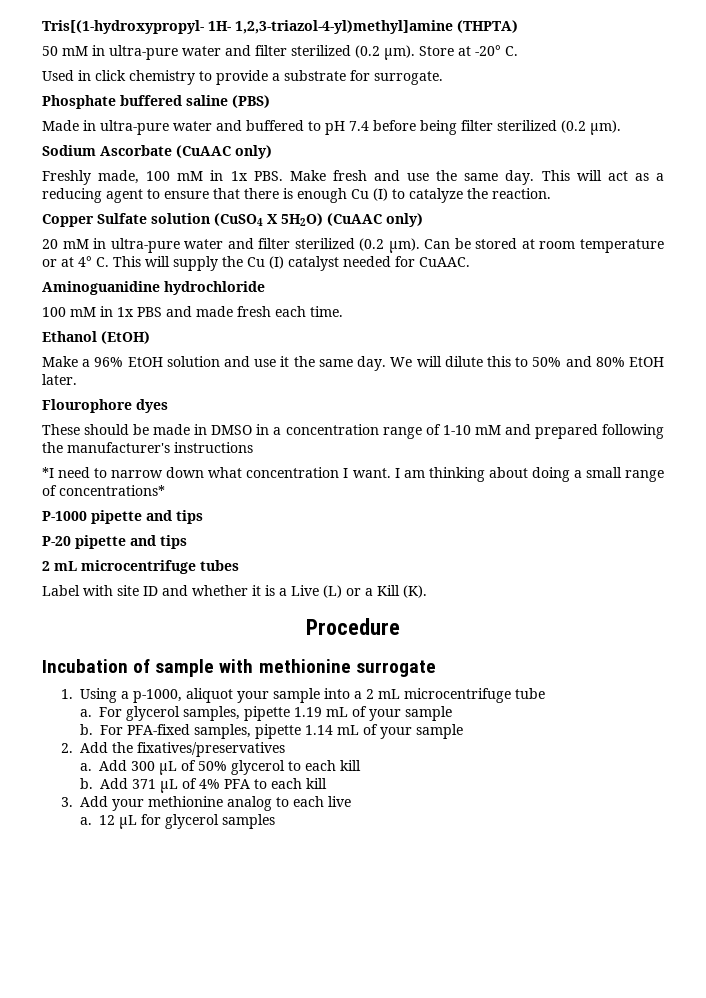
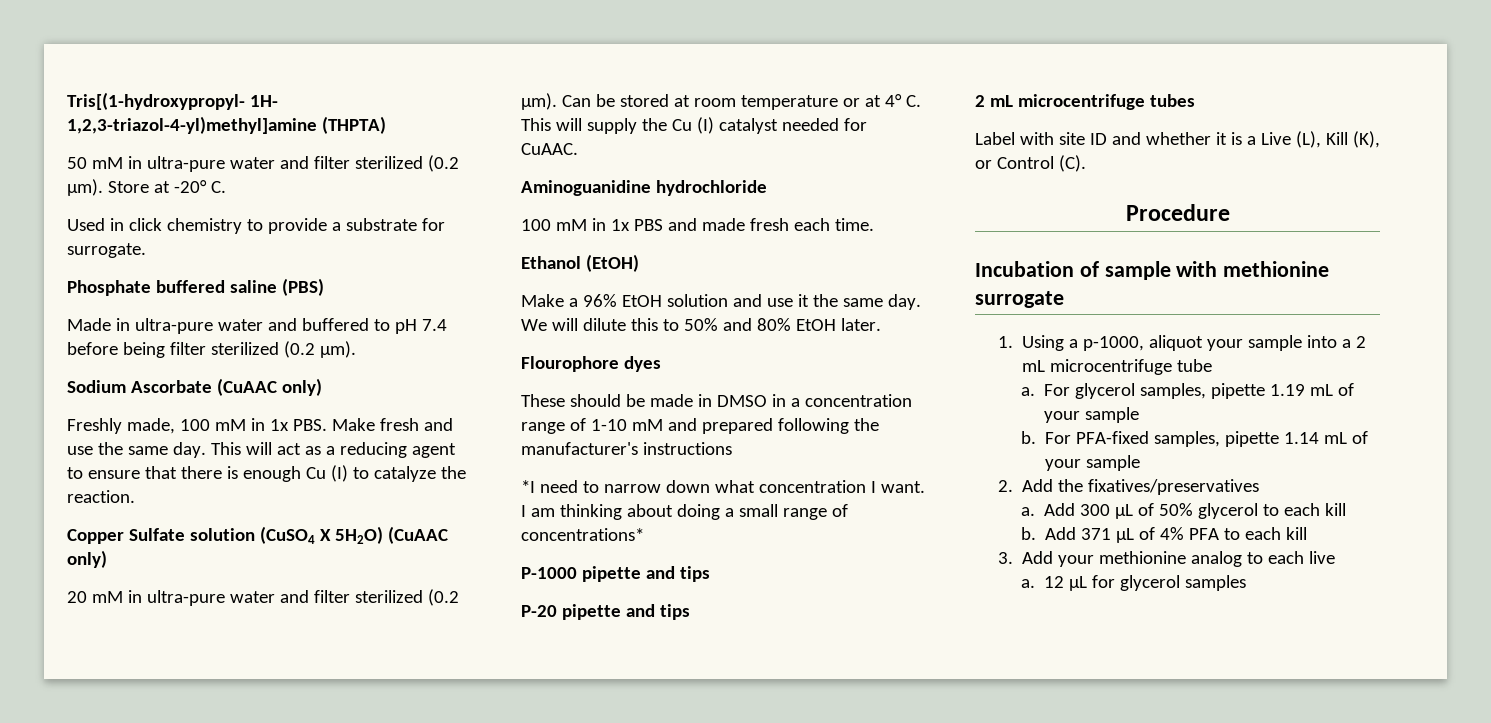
[323,585,427,598] (L) or a Kill (K). -> [1295,131,1380,148] [975,155,1086,172] (L), Kill (K), or Control (C).

